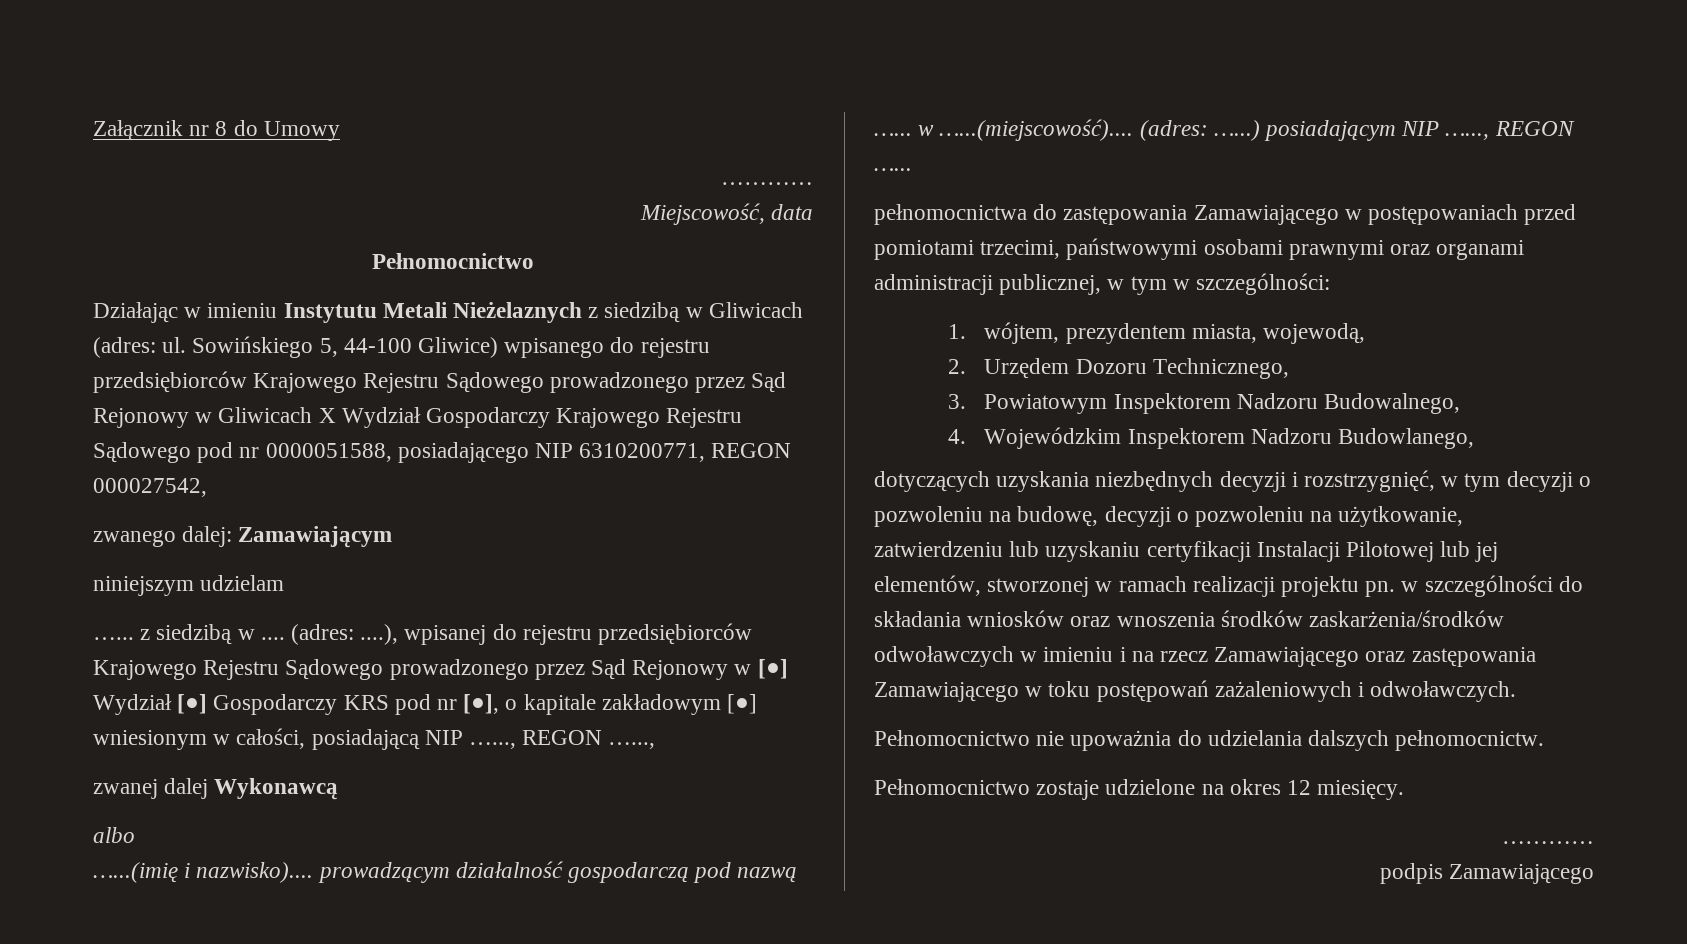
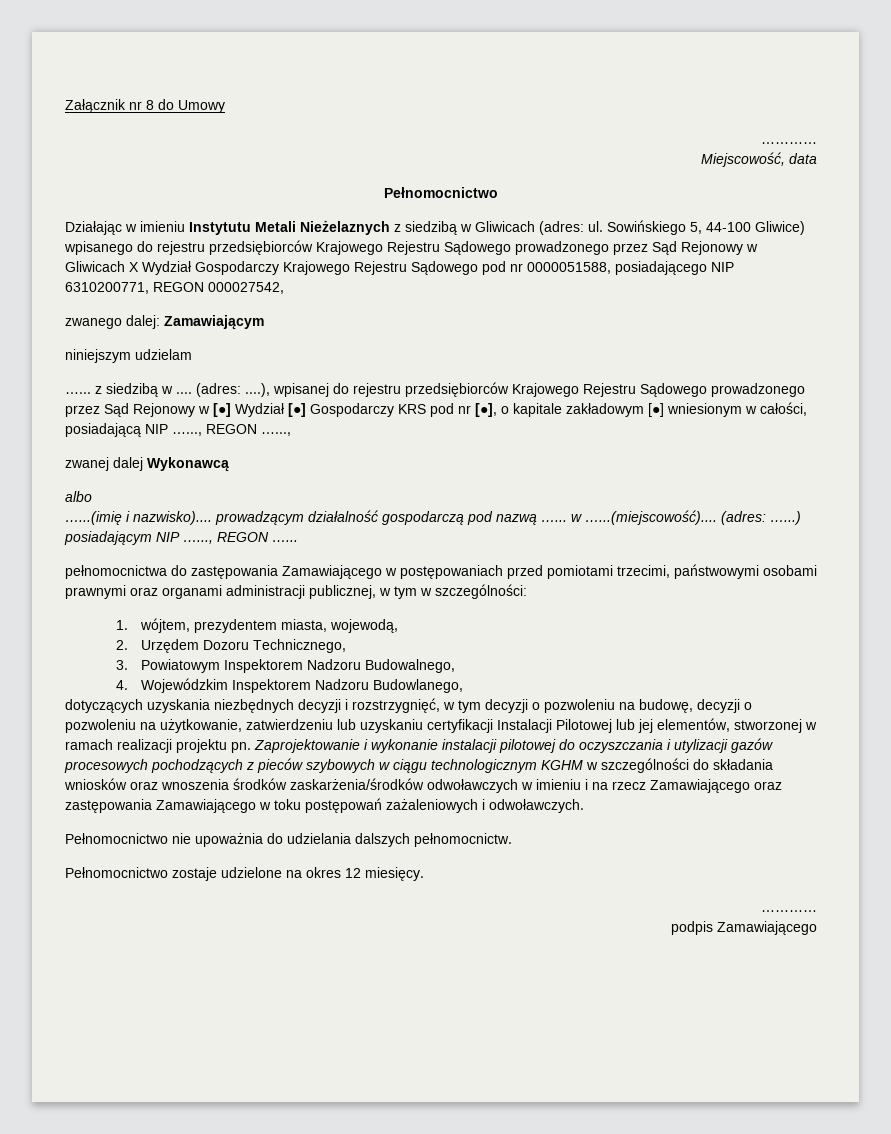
(1396, 589) none -> [254,738,773,753] [64,758,583,773] Zaprojektowanie i wykonanie instalacji pilotowej do oczyszczania i utylizacji gazów procesowych pochodzących z pieców szybowych w ciągu technologicznym KGHM

